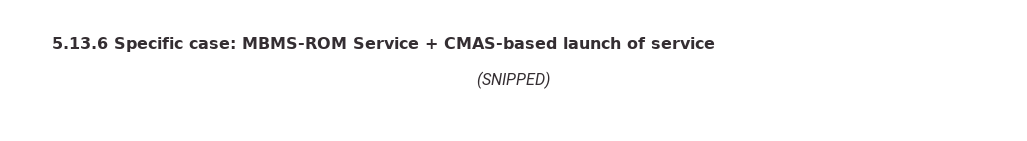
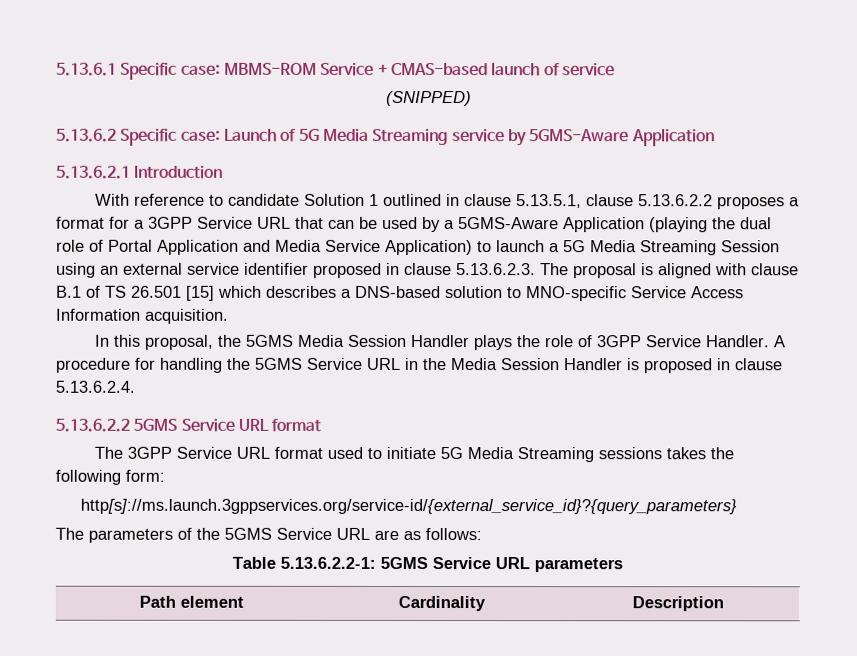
[52,37,108,49] 5.13.6 -> [56,62,117,76] 5.13.6.1
(550, 80) none -> [56,128,715,147] [56,165,224,179] [95,193,801,210] [56,216,772,233] [56,239,780,256] [56,262,799,279] [56,285,744,302] [56,308,229,324] [94,334,786,351] [55,357,782,374] [55,380,135,393] [55,418,322,432] [94,446,735,463] [55,469,165,485] [79,498,737,515] [55,527,482,543] [232,556,623,573] [138,595,244,608] [398,595,487,612] [632,596,724,612] // 5.13.6.2 Specific case: Launch of 5G Media Streaming service by 5GMS-Aware Application // 5.13.6.2.1 Introduction // With reference to candidate Solution 1 outlined in clause 5.13.5.1, clause 5.13.6.2.2 proposes a format for a 3GPP Service URL that can be used by a 5GMS-Aware Application (playing the dual role of Portal Application and Media Service Application) to launch a 5G Media Streaming Session using an external service identifier proposed in clause 5.13.6.2.3. The proposal is aligned with clause B.1 of TS 26.501 [15] which describes a DNS-based solution to MNO-specific Service Access Information acquisition. // In this proposal, the 5GMS Media Session Handler plays the role of 3GPP Service Handler. A procedure for handling the 5GMS Service URL in the Media Session Handler is proposed in clause 5.13.6.2.4. // 5.13.6.2.2 5GMS Service URL format // The 3GPP Service URL format used to initiate 5G Media Streaming sessions takes the following form: // http[s]://ms.launch.3gppservices.org/service-id/{external_service_id}?{query_parameters} // The parameters of the 5GMS Service URL are as follows: // Table 5.13.6.2.2-1: 5GMS Service URL parameters // Path element | Cardinality | Description

